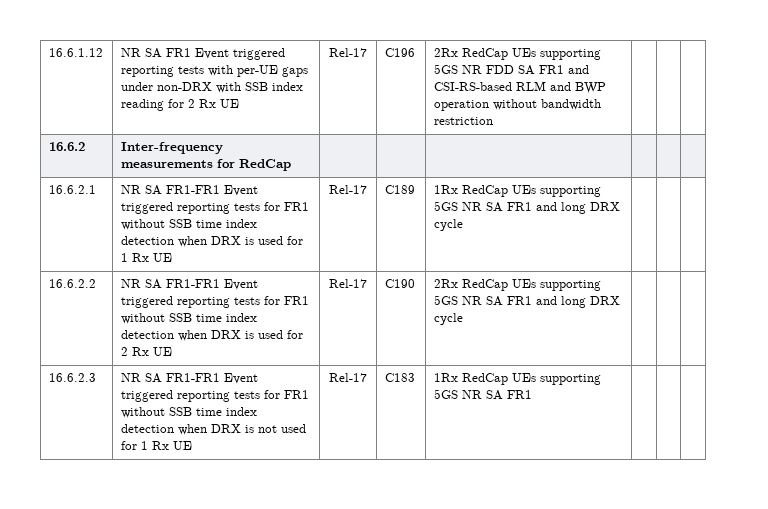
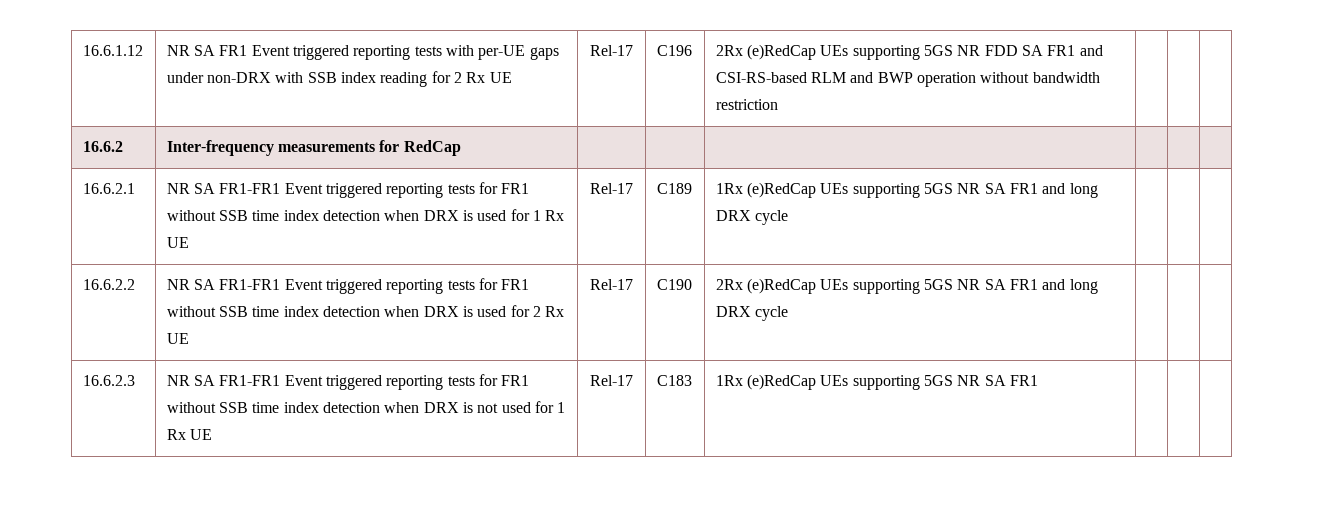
[461,48,508,60] RedCap -> [746,44,816,60] (e)RedCap
[461,185,508,197] RedCap -> [746,182,816,198] (e)RedCap
[461,279,508,291] RedCap -> [746,278,816,294] (e)RedCap
[461,373,508,385] RedCap -> [746,374,816,390] (e)RedCap

